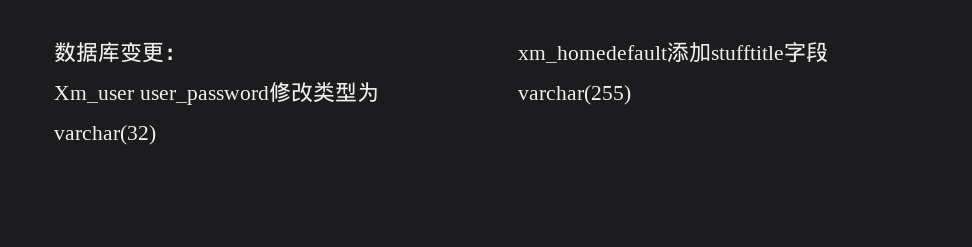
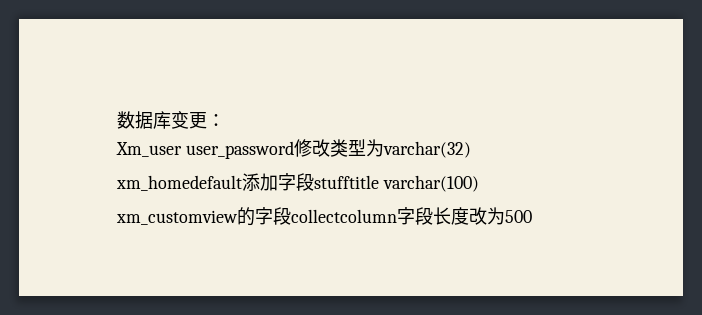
[711,42,828,63] [518,85,631,105] stufftitle字段varchar(255) -> [278,173,479,192] [116,207,532,226] 字段stufftitle varchar(100) // xm_customview的字段collectcolumn字段长度改为500

